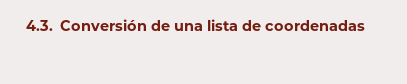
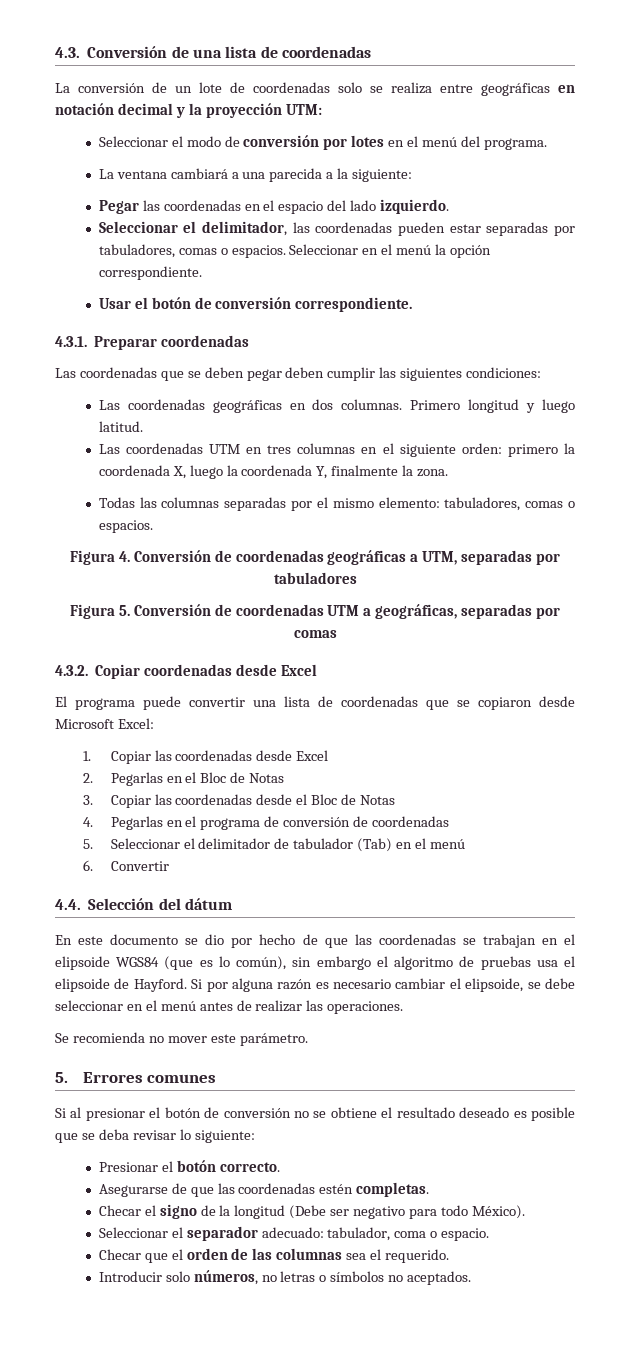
(365, 25) none -> [55,82,575,96] [55,103,322,118] [98,135,547,150] [98,168,413,182] [98,199,450,214] [98,221,575,236] [98,244,492,258] [98,266,202,280] [98,297,413,312] [55,335,250,350] [55,367,542,381] [98,399,575,413] [98,421,143,432] [98,443,576,457] [98,465,449,479] [98,497,576,511] [98,520,153,533] [69,550,561,565] [273,572,357,584] [69,604,561,619] [293,630,337,638] [55,664,318,679] [55,696,575,710] [55,718,154,729] [82,750,329,764] [82,772,285,786] [82,794,396,808] [82,816,450,830] [82,838,465,852] [82,860,169,871] [55,898,232,910] [55,934,575,948] [55,956,575,970] [55,978,575,992] [55,1000,404,1014] [55,1032,308,1046] [55,1072,217,1083] [55,1107,576,1121] [55,1129,255,1143] [98,1160,280,1172] [98,1182,430,1197] [98,1204,525,1219] [98,1226,490,1241] [98,1248,450,1263] [98,1270,472,1285] // La conversión de un lote de coordenadas solo se realiza entre geográficas en notación decimal y la proyección UTM: // Seleccionar el modo de conversión por lotes en el menú del programa. // La ventana cambiará a una parecida a la siguiente: // Pegar las coordenadas en el espacio del lado izquierdo. // Seleccionar el delimitador, las coordenadas pueden estar separadas por tabuladores, comas o espacios. Seleccionar en el menú la opción correspondiente. // Usar el botón de conversión correspondiente. // 4.3.1. Preparar coordenadas // Las coordenadas que se deben pegar deben cumplir las siguientes condiciones: // Las coordenadas geográficas en dos columnas. Primero longitud y luego latitud. // Las coordenadas UTM en tres columnas en el siguiente orden: primero la coordenada X, luego la coordenada Y, finalmente la zona. // Todas las columnas separadas por el mismo elemento: tabuladores, comas o espacios. // Figura 4. Conversión de coordenadas geográficas a UTM, separadas por tabuladores // Figura 5. Conversión de coordenadas UTM a geográficas, separadas por comas // 4.3.2. Copiar coordenadas desde Excel // El programa puede convertir una lista de coordenadas que se copiaron desde Microsoft Excel: // 1. Copiar las coordenadas desde Excel // 2. Pegarlas en el Bloc de Notas // 3. Copiar las coordenadas desde el Bloc de Notas // 4. Pegarlas en el programa de conversión de coordenadas // 5. Seleccionar el delimitador de tabulador (Tab) en el menú // 6. Convertir // 4.4. Selección del dátum // En este documento se dio por hecho de que las coordenadas se trabajan en el elipsoide WGS84 (que es lo común), sin embargo el algoritmo de pruebas usa el elipsoide de Hayford. Si por alguna razón es necesario cambiar el elipsoide, se debe seleccionar en el menú antes de realizar las operaciones. // Se recomienda no mover este parámetro. // 5. Errores comunes // Si al presionar el botón de conversión no se obtiene el resultado deseado es posible que se deba revisar lo siguiente: // Presionar el botón correcto. // Asegurarse de que las coordenadas estén completas. // Checar el signo de la longitud (Debe ser negativo para todo México). // Seleccionar el separador adecuado: tabulador, coma o espacio. // Checar que el orden de las columnas sea el requerido. // Introducir solo números, no letras o símbolos no aceptados.

